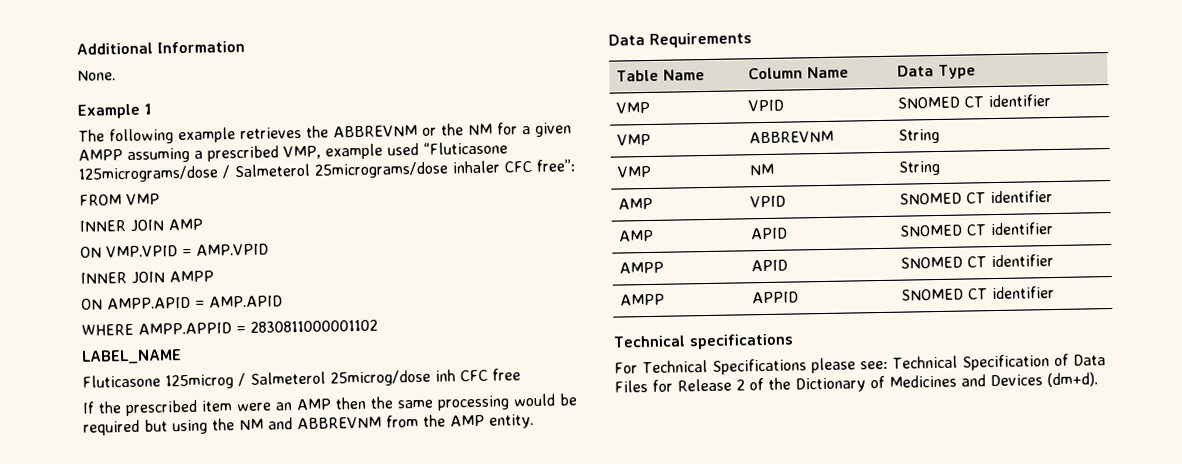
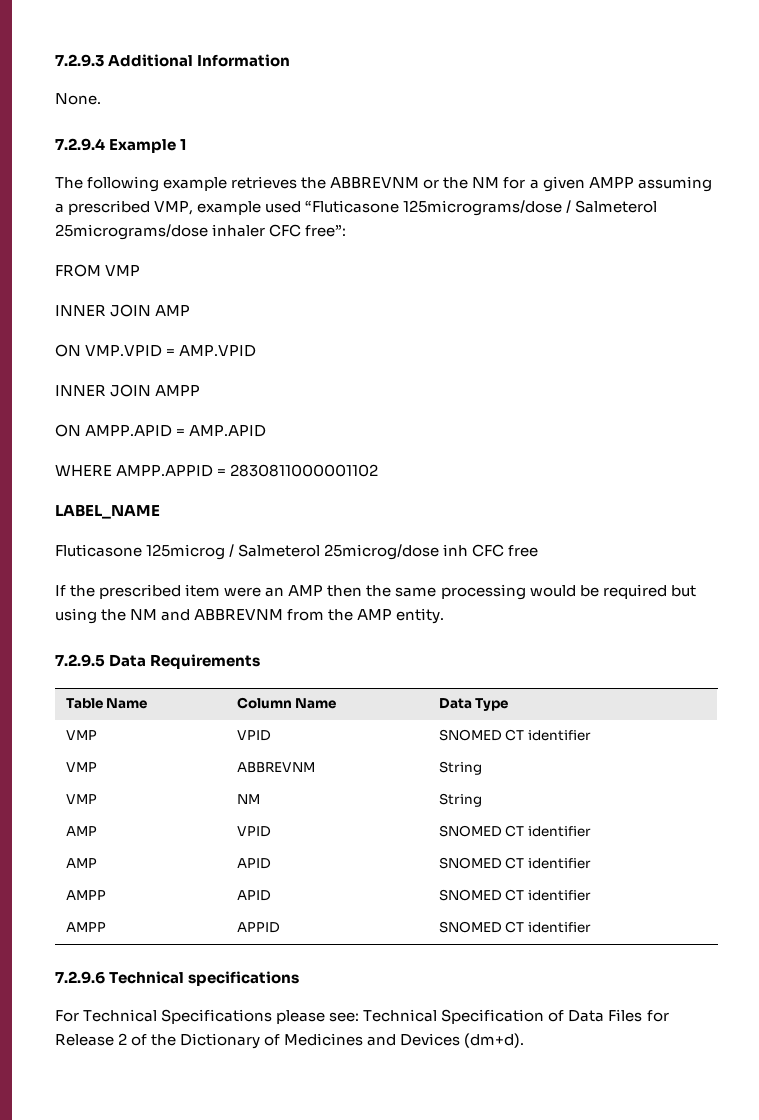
(76, 48) none -> [55,54,104,67] 7.2.9.3
(116, 75) none -> [55,138,105,151] 7.2.9.4
(534, 421) none -> [55,654,105,667] 7.2.9.5
(1056, 292) none -> [55,971,105,984] 7.2.9.6

